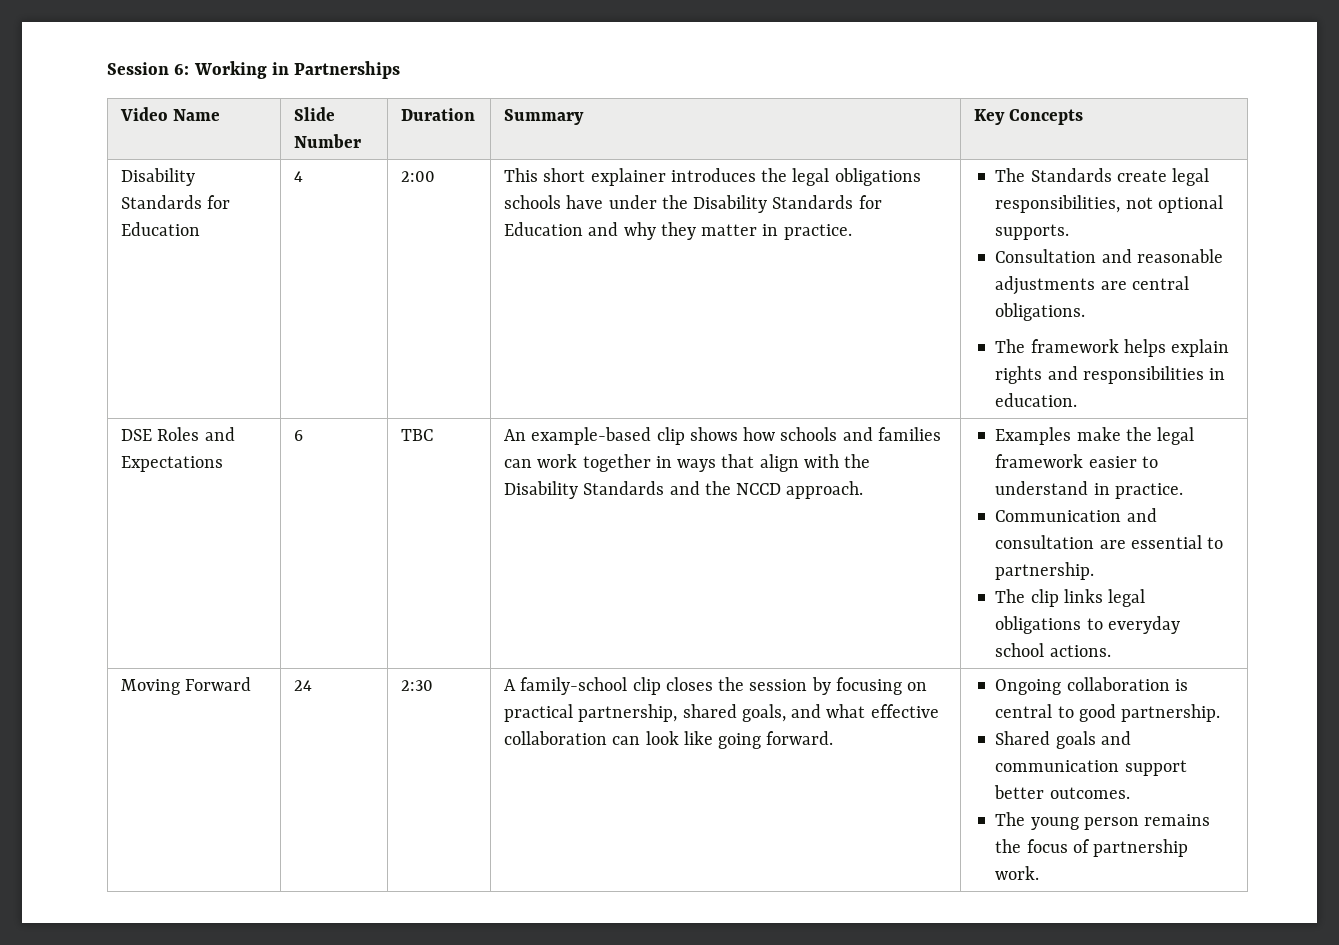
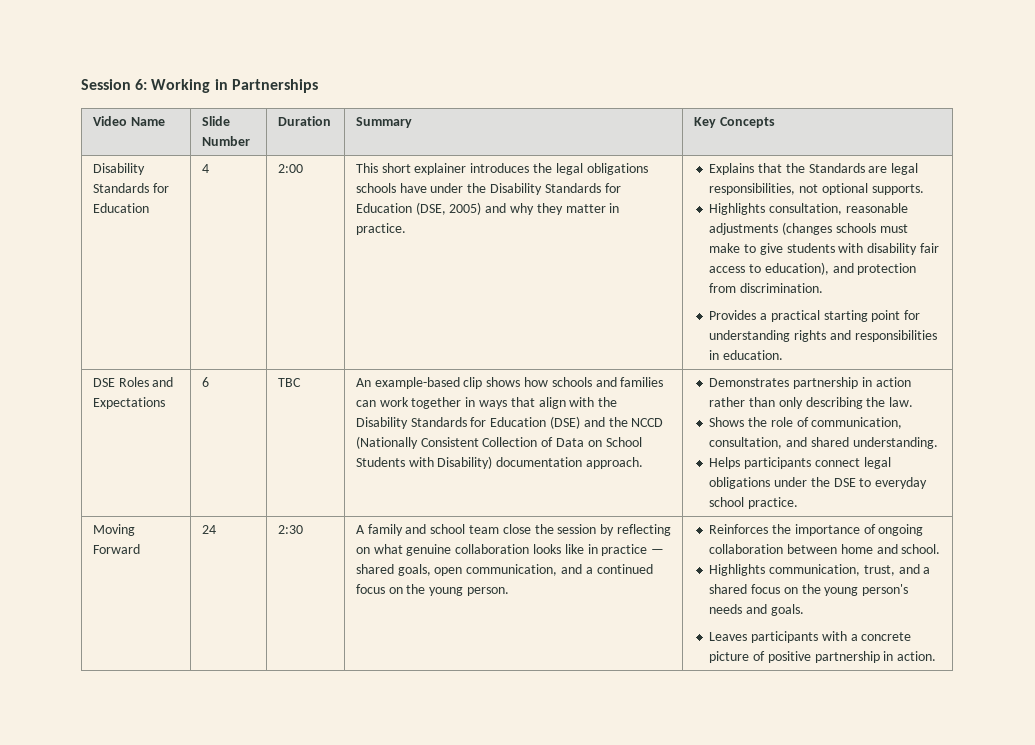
(584, 229) none -> [415,202,482,215] (DSE, 2005)
[995,168,1168,182] The Standards create -> [709,163,888,175] Explains that the Standards are
[995,249,1224,263] [995,276,1190,295] [995,303,1086,321] [995,339,1230,357] Consultation and reasonable adjustments are central obligations. // The framework helps explain -> [709,203,908,215] [709,222,908,235] [709,243,939,255] [709,262,917,275] [709,283,824,293] [709,310,921,322] [709,330,791,342] Highlights consultation, reasonable adjustments (changes schools must make to give students with disability fair access to education), and protection from discrimination. // Provides a practical starting point for understanding
[669,481,864,499] [995,427,1195,445] [995,454,1159,468] [995,481,1184,499] [995,508,1157,522] [995,535,1224,549] [995,562,1095,580] [995,589,1146,607] [995,616,1082,634] and the NCCD approach. | Examples make the legal framework easier to understand in practice. // Communication and consultation are essential to partnership. // The clip links legal obligations -> [470,416,664,429] [355,436,642,449] [355,456,644,469] [709,377,911,389] [709,397,914,409] [709,417,903,429] [709,437,938,449] [709,457,891,469] [709,477,856,489] for Education (DSE) and the NCCD (Nationally Consistent Collection of Data on School Students with Disability) documentation approach. | Demonstrates partnership in action rather than only describing the law. // Shows the role of communication, consultation, and shared understanding. // Helps participants connect legal obligations under the DSE
[1049,645,1111,657] actions. -> [748,497,799,509] practice.
[520,677,928,695] [504,704,939,722] [504,731,834,749] [995,677,1189,695] [995,704,1221,722] [995,731,1132,749] [995,760,1187,776] [994,785,1130,799] [995,812,1211,830] [995,839,1189,857] [995,866,1040,880] family-school clip closes the session by focusing on practical partnership, shared goals, and what effective collaboration can look like going forward. | Ongoing collaboration is central to good partnership. // Shared goals and communication support better outcomes. // The young person remains the focus of partnership work. -> [367,524,671,536] [355,544,665,556] [355,564,653,576] [355,584,510,596] [709,524,924,536] [709,544,941,554] [709,564,931,576] [709,584,909,596] [709,604,804,616] [709,631,912,643] [709,651,937,663] family and school team close the session by reflecting on what genuine collaboration looks like in practice — shared goals, open communication, and a continued focus on the young person. | Reinforces the importance of ongoing collaboration between home and school. // Highlights communication, trust, and a shared focus on the young person's needs and goals. // Leaves participants with a concrete picture of positive partnership in action.

